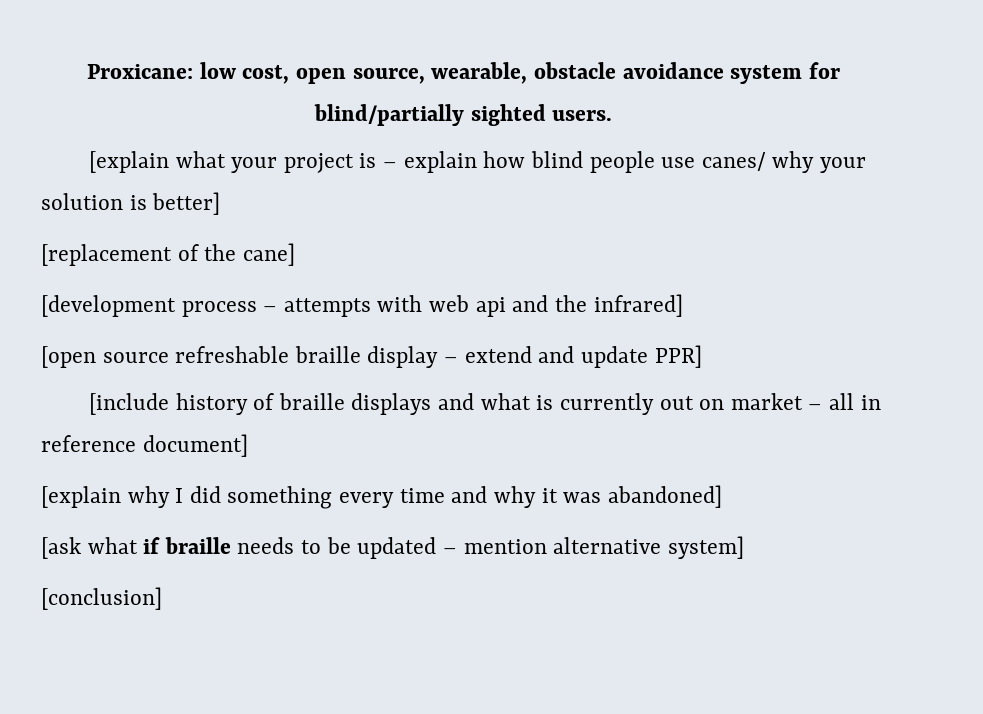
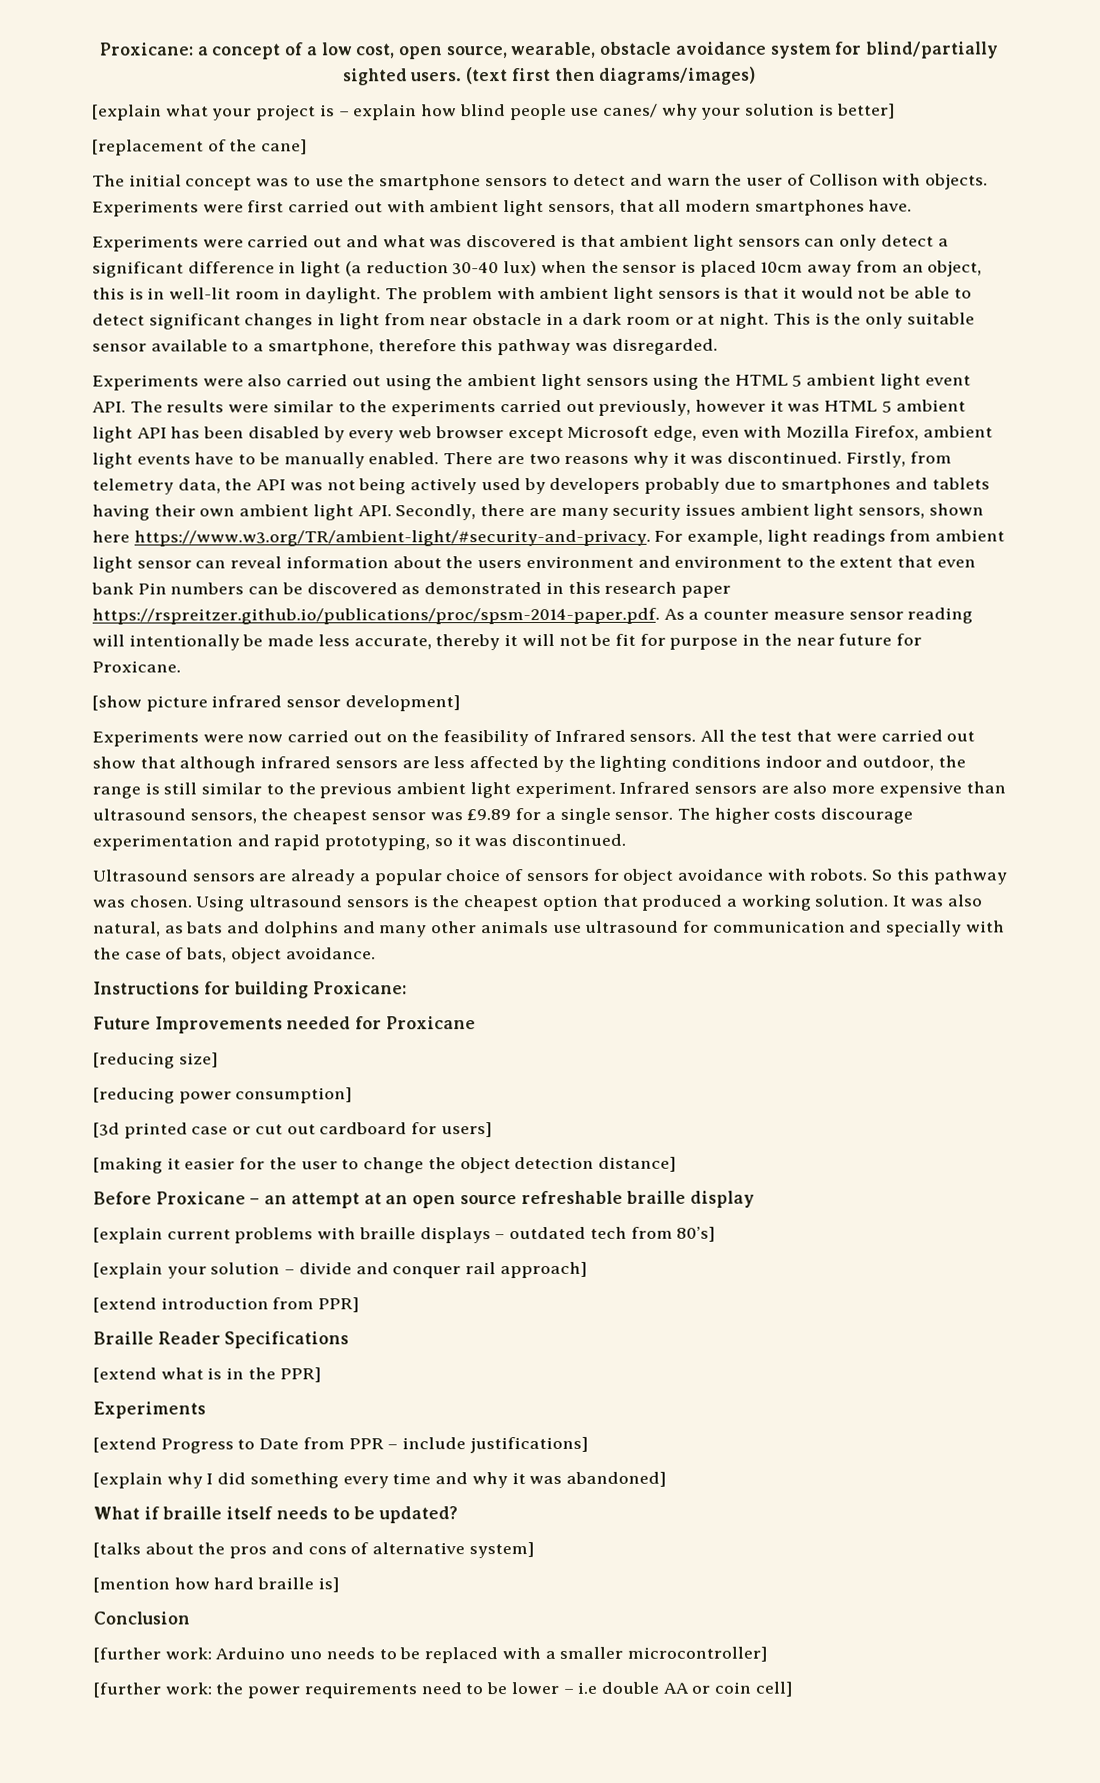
[87,64,194,79] Proxicane: -> [98,42,317,60] Proxicane: a concept of a
(613, 115) none -> [465,66,757,85] (text first then diagrams/images)
[41,294,683,317] [41,345,702,368] [89,393,881,415] [41,434,248,457] [development process – attempts with web api and the infrared] // [open source refreshable braille display – extend and update PPR] // [include history of braille displays and what is currently out on market – all in reference document] -> [92,173,989,191] [92,199,913,217] [92,234,949,252] [92,260,983,278] [92,286,972,304] [92,312,975,330] [92,338,718,356] [92,373,971,391] [92,399,966,417] [92,425,993,443] [92,451,952,469] [92,477,990,495] [92,503,984,521] [92,529,1006,547] [92,555,976,573] [91,581,731,598] [92,607,974,625] [92,633,923,651] [92,660,181,673] [92,695,460,712] [92,729,976,747] [92,755,966,773] [92,781,1006,799] [92,807,914,825] [92,833,627,851] [92,868,1007,886] [93,894,983,912] [93,920,1005,938] [93,947,376,964] [93,981,408,999] [93,1016,476,1034] [93,1052,218,1069] [93,1087,353,1104] [93,1122,492,1139] [93,1156,676,1174] [93,1190,755,1209] [93,1226,716,1244] [93,1261,587,1279] [93,1297,360,1313] [93,1331,350,1349] [93,1367,321,1383] [93,1401,206,1419] [93,1436,588,1454] The initial concept was to use the smartphone sensors to detect and warn the user of Collison with objects. Experiments were first carried out with ambient light sensors, that all modern smartphones have. // Experiments were carried out and what was discovered is that ambient light sensors can only detect a significant difference in light (a reduction 30-40 lux) when the sensor is placed 10cm away from an object, this is in well-lit room in daylight. The problem with ambient light sensors is that it would not be able to detect significant changes in light from near obstacle in a dark room or at night. This is the only suitable sensor available to a smartphone, therefore this pathway was disregarded. // Experiments were also carried out using the ambient light sensors using the HTML 5 ambient light event API. The results were similar to the experiments carried out previously, however it was HTML 5 ambient light API has been disabled by every web browser except Microsoft edge, even with Mozilla Firefox, ambient light events have to be manually enabled. There are two reasons why it was discontinued. Firstly, from telemetry data, the API was not being actively used by developers probably due to smartphones and tablets having their own ambient light API. Secondly, there are many security issues ambient light sensors, shown here https://www.w3.org/TR/ambient-light/#security-and-privacy. For example, light readings from ambient light sensor can reveal information about the users environment and environment to the extent that even bank Pin numbers can be discovered as demonstrated in this research paper https://rspreitzer.github.io/publications/proc/spsm-2014-paper.pdf. As a counter measure sensor reading will intentionally be made less accurate, thereby it will not be fit for purpose in the near future for Proxicane. // [show picture infrared sensor development] // Experiments were now carried out on the feasibility of Infrared sensors. All the test that were carried out show that although infrared sensors are less affected by the lighting conditions indoor and outdoor, the range is still similar to the previous ambient light experiment. Infrared sensors are also more expensive than ultrasound sensors, the cheapest sensor was £9.89 for a single sensor. The higher costs discourage experimentation and rapid prototyping, so it was discontinued. // Ultrasound sensors are already a popular choice of sensors for object avoidance with robots. So this pathway was chosen. Using ultrasound sensors is the cheapest option that produced a working solution. It was also natural, as bats and dolphins and many other animals use ultrasound for communication and specially with the case of bats, object avoidance. // Instructions for building Proxicane: // Future Improvements needed for Proxicane // [reducing size] // [reducing power consumption] // [3d printed case or cut out cardboard for users] // [making it easier for the user to change the object detection distance] // Before Proxicane – an attempt at an open source refreshable braille display // [explain current problems with braille displays – outdated tech from 80’s] // [explain your solution – divide and conquer rail approach] // [extend introduction from PPR] // Braille Reader Specifications // [extend what is in the PPR] // Experiments // [extend Progress to Date from PPR – include justifications]
[41,537,138,559] [ask what -> [93,1506,140,1520] What
[237,536,744,559] [41,587,162,610] needs to be updated – mention alternative system] // [conclusion] -> [226,1506,459,1524] [93,1542,534,1559] [93,1577,339,1593] [93,1611,190,1625] [93,1646,767,1664] [93,1681,792,1699] itself needs to be updated? // [talks about the pros and cons of alternative system] // [mention how hard braille is] // Conclusion // [further work: Arduino uno needs to be replaced with a smaller microcontroller] // [further work: the power requirements need to be lower – i.e double AA or coin cell]

